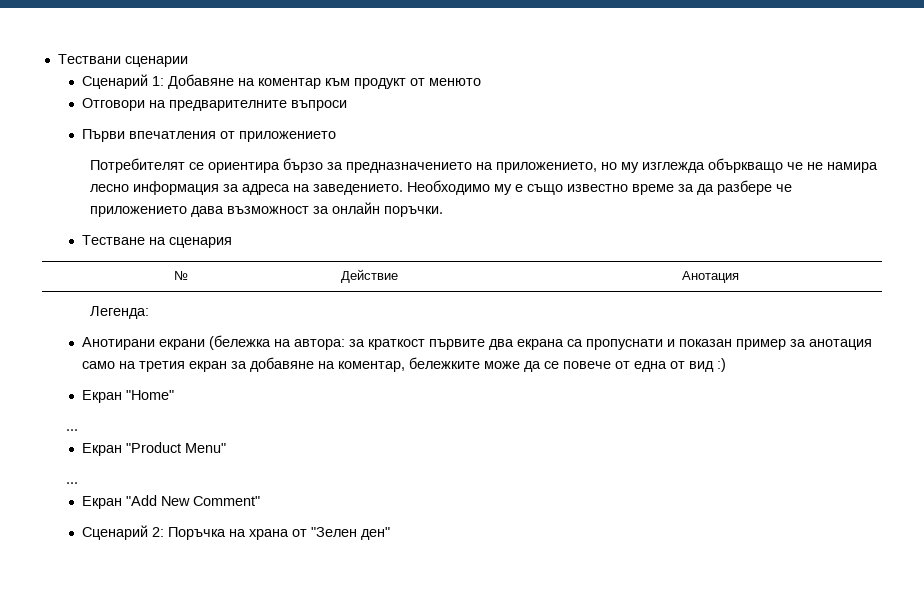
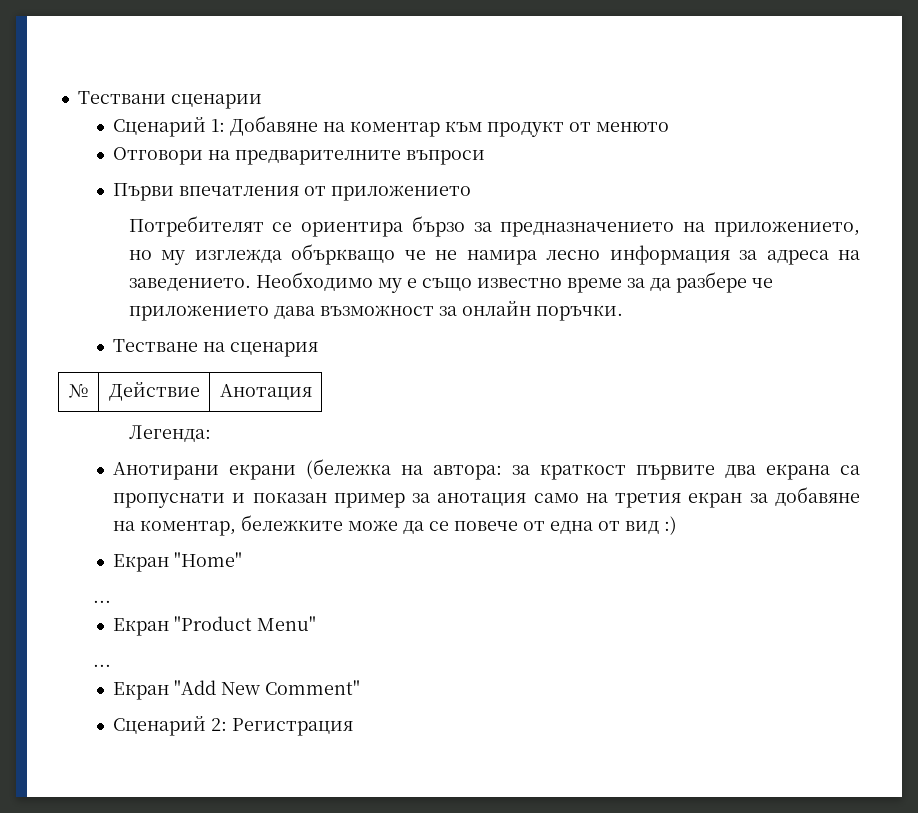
[168,527,391,540] Поръчка на храна от "Зелен ден" -> [232,718,354,736] Регистрация

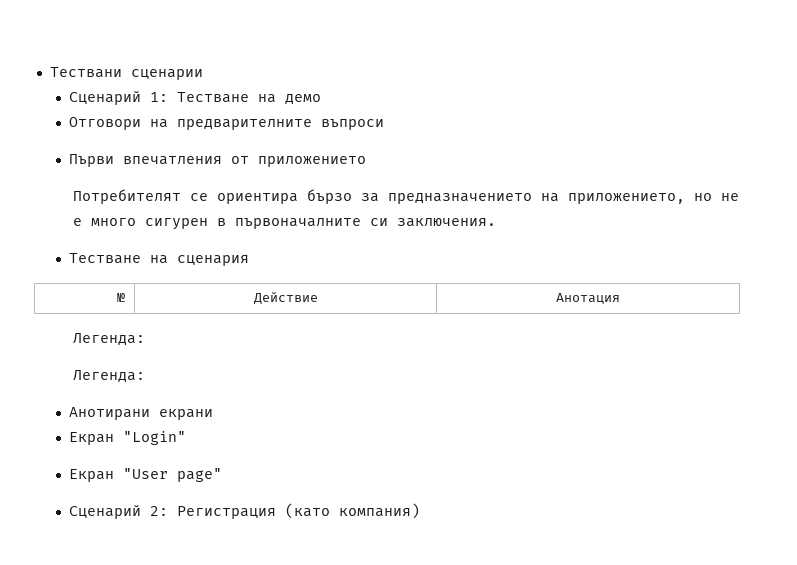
[230,116,670,137] Добавяне на коментар към продукт от менюто -> [177,92,322,104] Тестване на демо
[161,244,861,265] [128,272,773,293] [128,301,623,321] му изглежда объркващо че не намира лесно информация за адреса на заведението. Необходимо му е също известно време за да разбере че приложението дава възможност за онлайн поръчки. -> [720,193,739,201] [72,218,496,230] не е много сигурен в първоначалните си заключения.
(211, 433) none -> [72,370,145,382] // Легенда:
[306,459,860,480] [113,487,860,508] [113,515,678,536] [113,552,243,572] [93,600,112,603] [113,616,317,636] [93,664,112,667] [113,680,361,700] (бележка на автора: за краткост първите два екрана са пропуснати и показан пример за анотация само на третия екран за добавяне на коментар, бележките може да се повече от една от вид :) // Екран "Home" // ... // Екран "Product Menu" // ... // Екран "Add New Comment" -> [69,431,187,445] [69,468,223,482] // Екран "Login" // Екран "User page"
(354, 727) none -> [285,503,421,519] (като компания)

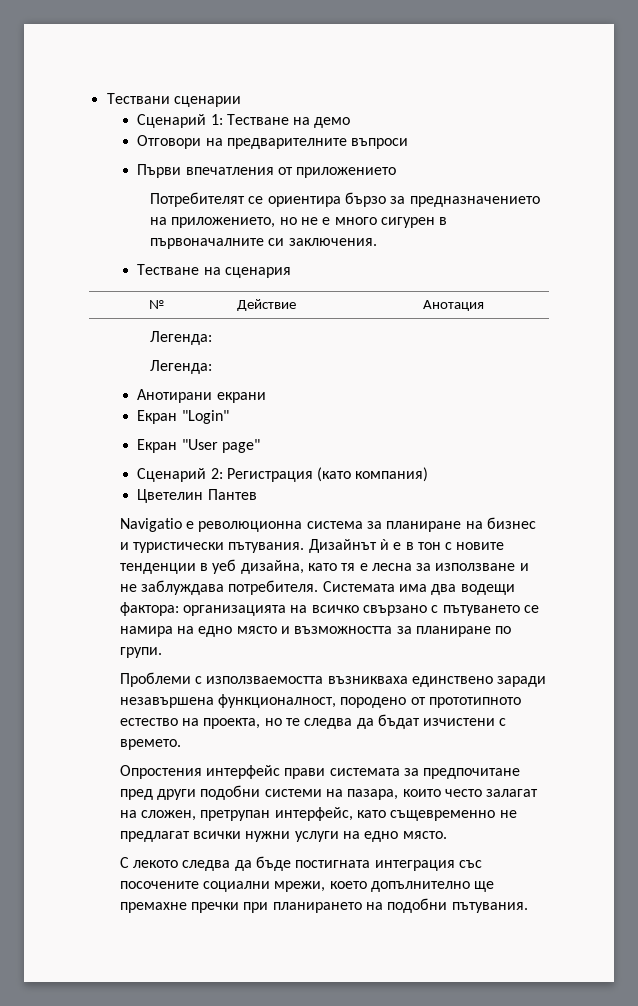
(421, 511) none -> [137,489,257,503] [119,517,536,532] [119,539,505,553] [119,559,529,574] [119,580,515,595] [119,602,539,616] [119,626,512,637] [119,647,162,658] [119,672,547,687] [119,694,521,708] [119,714,507,729] [119,739,181,750] [119,765,521,779] [119,785,539,800] [119,807,517,821] [119,831,447,842] [119,856,482,871] [119,881,495,892] [119,898,528,913] // Цветелин Пантев // Navigatio е революционна система за планиране на бизнес и туристически пътувания. Дизайнът ѝ е в тон с новите тенденции в уеб дизайна, като тя е лесна за използване и не заблуждава потребителя. Системата има два водещи фактора: организацията на всичко свързано с пътуването се намира на едно място и възможността за планиране по групи. // Проблеми с използваемостта възникваха единствено заради незавършена функционалност, породено от прототипното естество на проекта, но те следва да бъдат изчистени с времето. // Опростения интерфейс прави системата за предпочитане пред други подобни системи на пазара, които често залагат на сложен, претрупан интерфейс, като същевременно не предлагат всички нужни услуги на едно място. // С лекото следва да бъде постигната интеграция със посочените социални мрежи, което допълнително ще премахне пречки при планирането на подобни пътувания.

